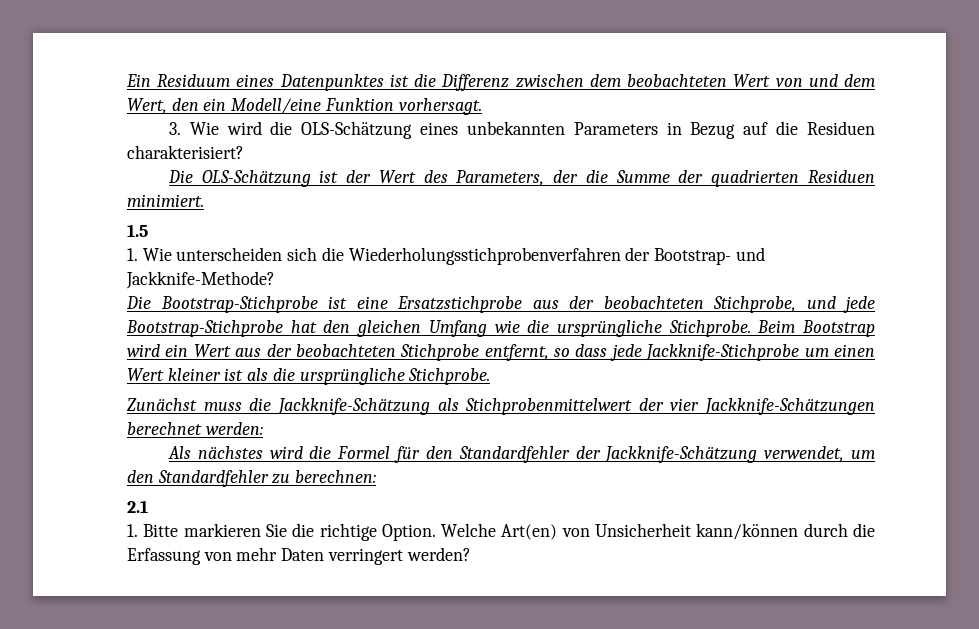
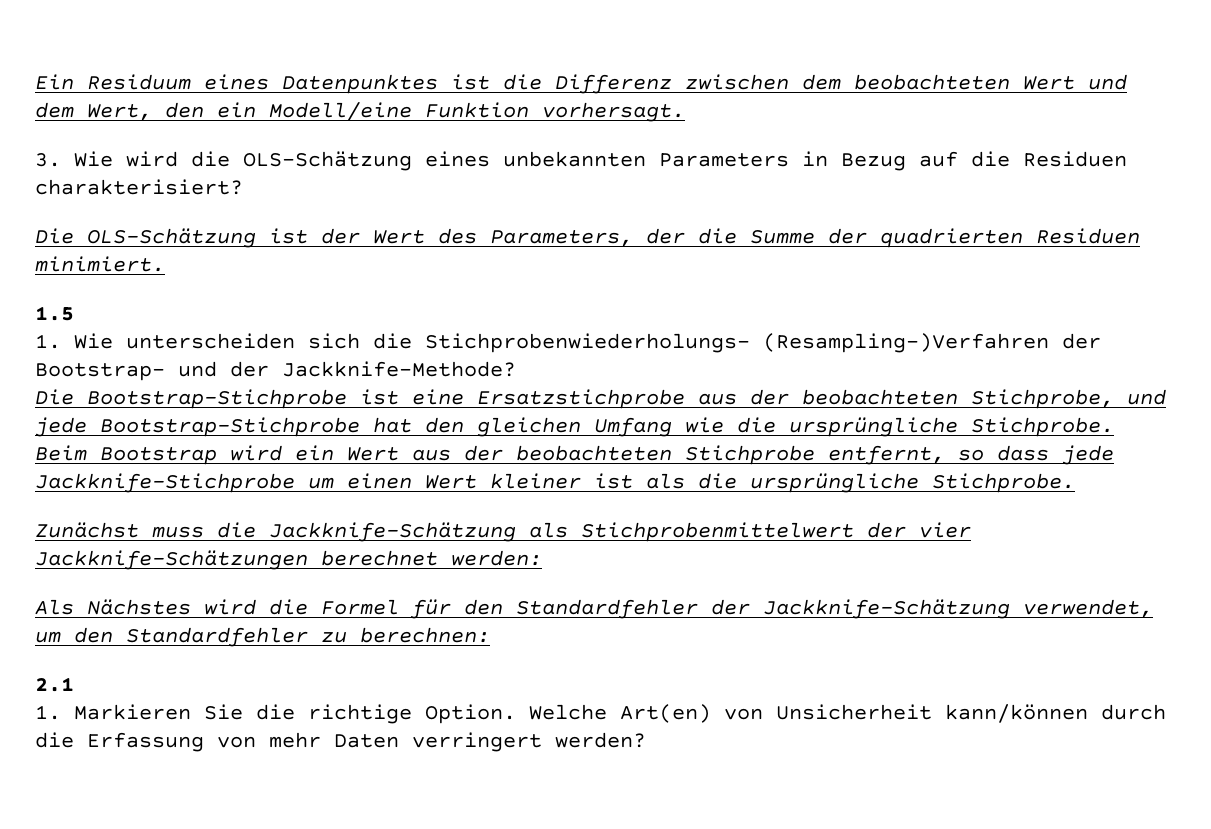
[775,78,803,87] von -> (1075, 83) none
[348,247,621,265] Wiederholungsstichprobenverfahren -> [425,333,1049,353] Stichprobenwiederholungs- (Resampling-)Verfahren
(765, 254) none -> [230,361,269,377] der
[197,446,263,459] nächstes -> [87,599,191,615] Nächstes
[143,523,261,537] Bitte markieren -> [74,704,191,720] Markieren

